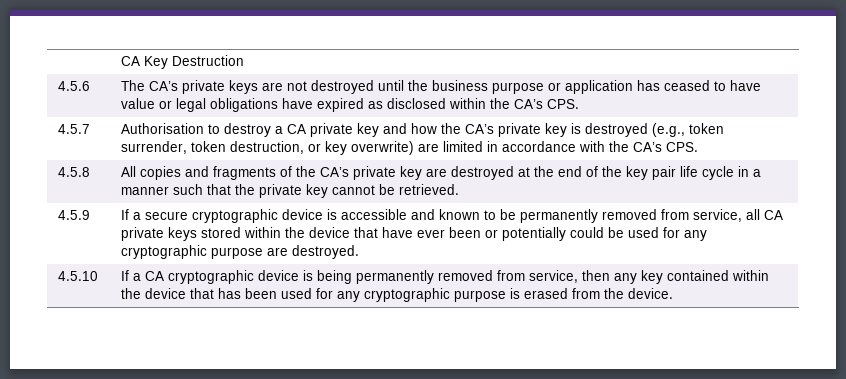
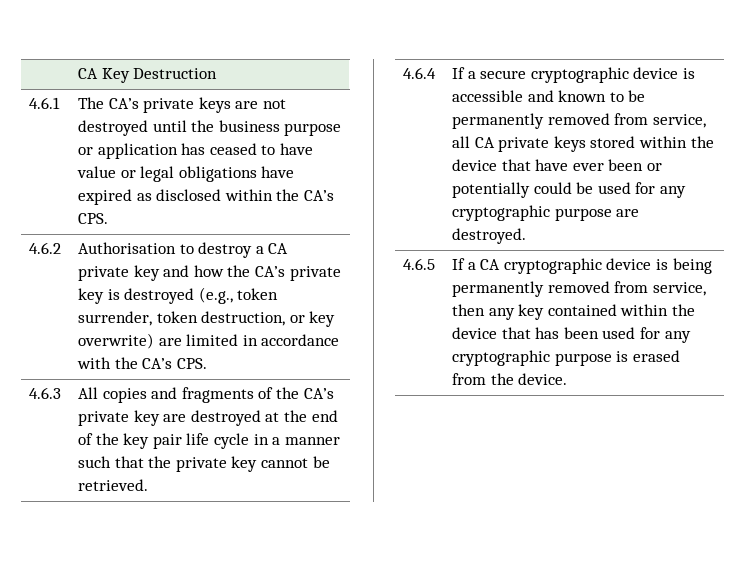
[58,81,91,91] 4.5.6 -> [29,97,61,109] 4.6.1
[58,124,91,134] 4.5.7 -> [29,242,62,254] 4.6.2
[58,167,91,177] 4.5.8 -> [29,387,62,399] 4.6.3
[58,210,91,220] 4.5.9 -> [403,67,437,79] 4.6.4
[58,271,99,281] 4.5.10 -> [403,258,436,270] 4.6.5

